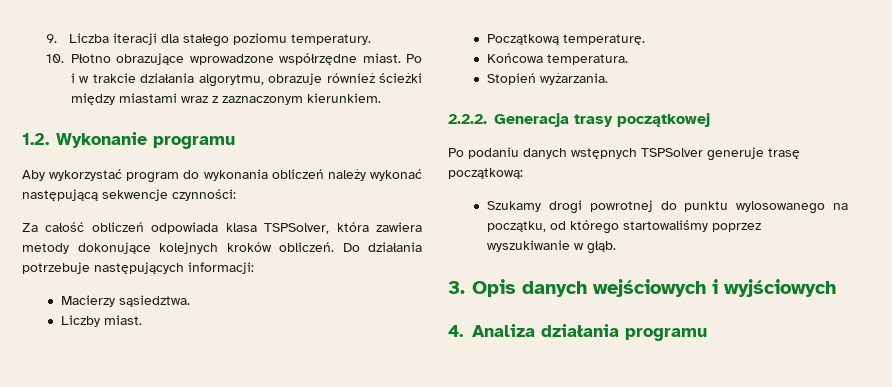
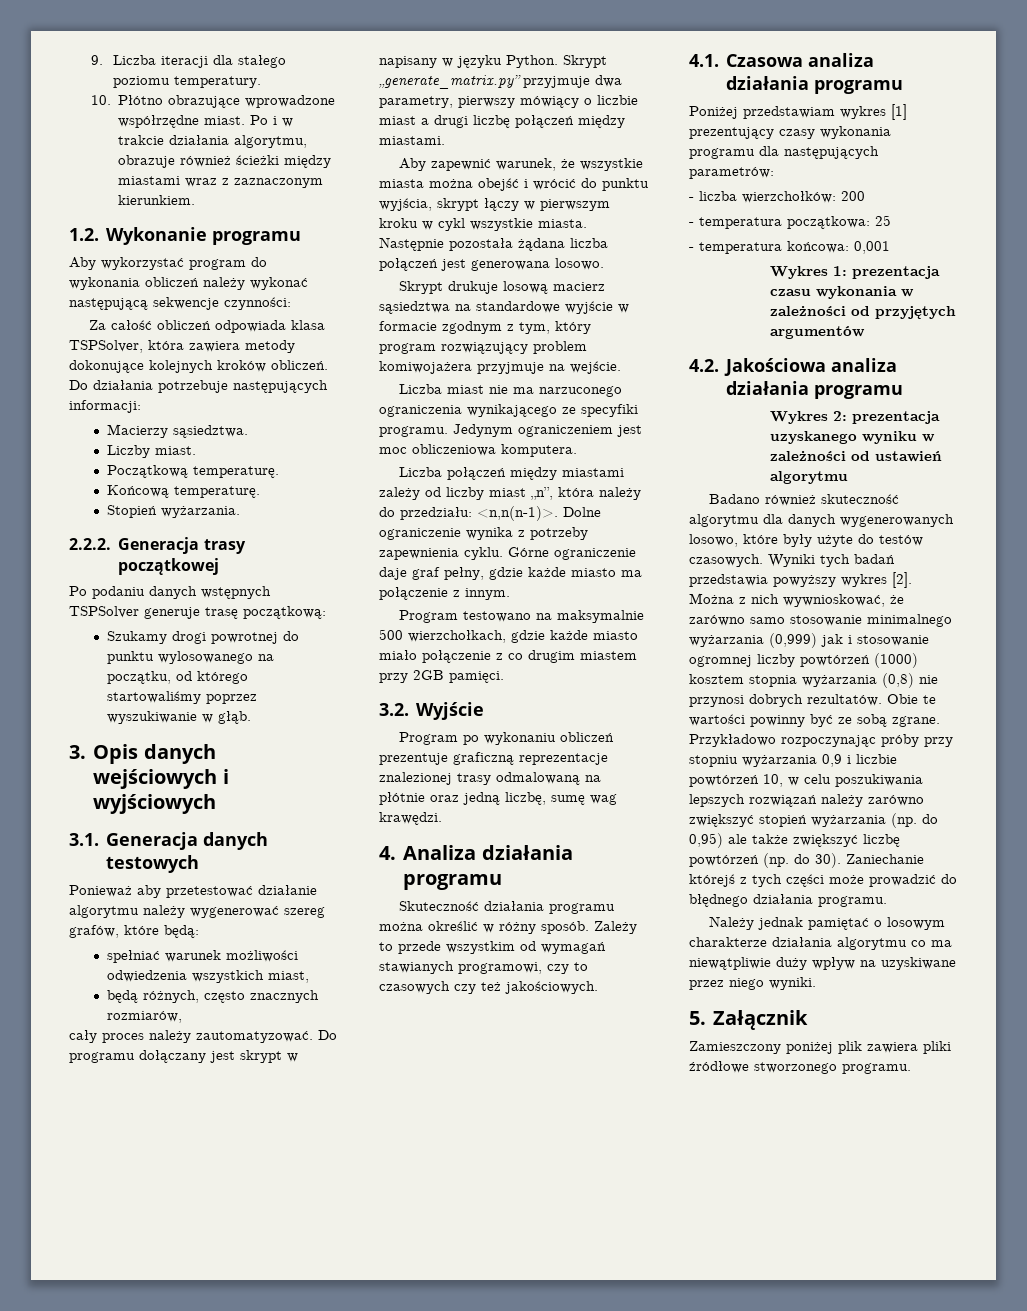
[70,54,111,63] Płotno -> [118,95,164,105] Płótno
[487,53,629,65] Końcowa temperatura. -> [107,485,261,498] Końcową temperaturę.
[448,324,707,341] 4. Analiza działania programu -> [69,832,269,850] [106,855,200,873] [69,885,317,898] [69,905,325,918] [69,925,199,938] [107,950,299,963] [107,970,310,983] [107,990,320,1003] [107,1011,183,1023] [69,1030,337,1043] [69,1050,298,1063] [379,55,607,68] [379,75,622,89] [379,95,638,108] [379,115,625,128] [379,136,445,145] [398,158,643,171] [379,178,649,191] [379,198,610,211] [379,218,587,231] [379,237,608,251] [379,258,604,271] [398,281,605,294] [379,301,629,314] [379,321,591,334] [379,341,587,354] [379,361,621,374] [398,384,622,397] [379,404,638,417] [379,424,642,437] [379,444,577,457] [398,467,624,480] [379,487,641,500] [379,506,601,521] [379,527,588,540] [379,547,636,560] [379,567,642,580] [379,587,510,600] [398,610,644,623] [379,629,638,643] [379,650,637,663] [379,670,504,683] [379,702,485,720] [398,732,614,745] [379,752,608,765] [379,772,601,785] [379,792,617,805] [379,812,442,825] [379,845,573,860] [403,874,503,890] [398,901,615,914] [379,921,637,934] [379,941,606,954] [379,961,588,974] [379,981,598,994] [689,53,875,67] [726,76,904,94] [689,104,907,120] [689,126,891,139] [689,146,879,159] [689,167,774,179] [689,191,865,203] [689,215,891,229] [689,241,890,254] [769,266,940,279] [769,286,914,299] [769,306,956,319] [769,326,865,339] [689,358,898,376] [726,381,904,399] [769,411,940,424] [769,431,935,444] [769,451,942,462] [769,471,848,484] [708,494,899,506] [689,514,954,527] [689,534,923,547] [689,554,895,567] [689,572,912,588] [689,593,904,607] [689,614,952,627] [689,633,929,648] [689,653,918,668] [689,673,938,688] [689,694,936,707] [689,714,940,727] [689,734,953,747] [689,754,897,767] [689,774,923,787] [689,794,924,807] [689,813,938,828] [689,833,900,848] [689,853,924,868] [689,874,957,887] [689,894,887,907] [708,916,945,930] [689,937,952,950] [689,957,956,970] [689,977,816,990] [689,1010,809,1030] [689,1041,951,1054] [689,1061,911,1074] 3.1. Generacja danych testowych // Ponieważ aby przetestować działanie algorytmu należy wygenerować szereg grafów, które będą: // spełniać warunek możliwości odwiedzenia wszystkich miast, // będą różnych, często znacznych rozmiarów, // cały proces należy zautomatyzować. Do programu dołączany jest skrypt w napisany w języku Python. Skrypt „generate_matrix.py” przyjmuje dwa parametry, pierwszy mówiący o liczbie miast a drugi liczbę połączeń między miastami. // Aby zapewnić warunek, że wszystkie miasta można obejść i wrócić do punktu wyjścia, skrypt łączy w pierwszym kroku w cykl wszystkie miasta. Następnie pozostała żądana liczba połączeń jest generowana losowo. // Skrypt drukuje losową macierz sąsiedztwa na standardowe wyjście w formacie zgodnym z tym, który program rozwiązujący problem komiwojażera przyjmuje na wejście. // Liczba miast nie ma narzuconego ograniczenia wynikającego ze specyfiki programu. Jedynym ograniczeniem jest moc obliczeniowa komputera. // Liczba połączeń między miastami zależy od liczby miast „n”, która należy do przedziału: <n,n(n-1)>. Dolne ograniczenie wynika z potrzeby zapewnienia cyklu. Górne ograniczenie daje graf pełny, gdzie każde miasto ma połączenie z innym. // Program testowano na maksymalnie 500 wierzchołkach, gdzie każde miasto miało połączenie z co drugim miastem przy 2GB pamięci. // 3.2. Wyjście // Program po wykonaniu obliczeń prezentuje graficzną reprezentacje znalezionej trasy odmalowaną na płótnie oraz jedną liczbę, sumę wag krawędzi. // 4. Analiza działania programu // Skuteczność działania programu można określić w różny sposób. Zależy to przede wszystkim od wymagań stawianych programowi, czy to czasowych czy też jakościowych. // 4.1. Czasowa analiza działania programu // Poniżej przedstawiam wykres [1] prezentujący czasy wykonania programu dla następujących parametrów: // - liczba wierzchołków: 200 // - temperatura początkowa: 25 // - temperatura końcowa: 0,001 // Wykres 1: prezentacja czasu wykonania w zależności od przyjętych argumentów // 4.2. Jakościowa analiza działania programu // Wykres 2: prezentacja uzyskanego wyniku w zależności od ustawień algorytmu // Badano również skuteczność algorytmu dla danych wygenerowanych losowo, które były użyte do testów czasowych. Wyniki tych badań przedstawia powyższy wykres [2]. Można z nich wywnioskować, że zarówno samo stosowanie minimalnego wyżarzania (0,999) jak i stosowanie ogromnej liczby powtórzeń (1000) kosztem stopnia wyżarzania (0,8) nie przynosi dobrych rezultatów. Obie te wartości powinny być ze sobą zgrane. Przykładowo rozpoczynając próby przy stopniu wyżarzania 0,9 i liczbie powtórzeń 10, w celu poszukiwania lepszych rozwiązań należy zarówno zwiększyć stopień wyżarzania (np. do 0,95) ale także zwiększyć liczbę powtórzeń (np. do 30). Zaniechanie którejś z tych części może prowadzić do błędnego działania programu. // Należy jednak pamiętać o losowym charakterze działania algorytmu co ma niewątpliwie duży wpływ na uzyskiwane przez niego wyniki. // 5. Załącznik // Zamieszczony poniżej plik zawiera pliki źródłowe stworzonego programu.

